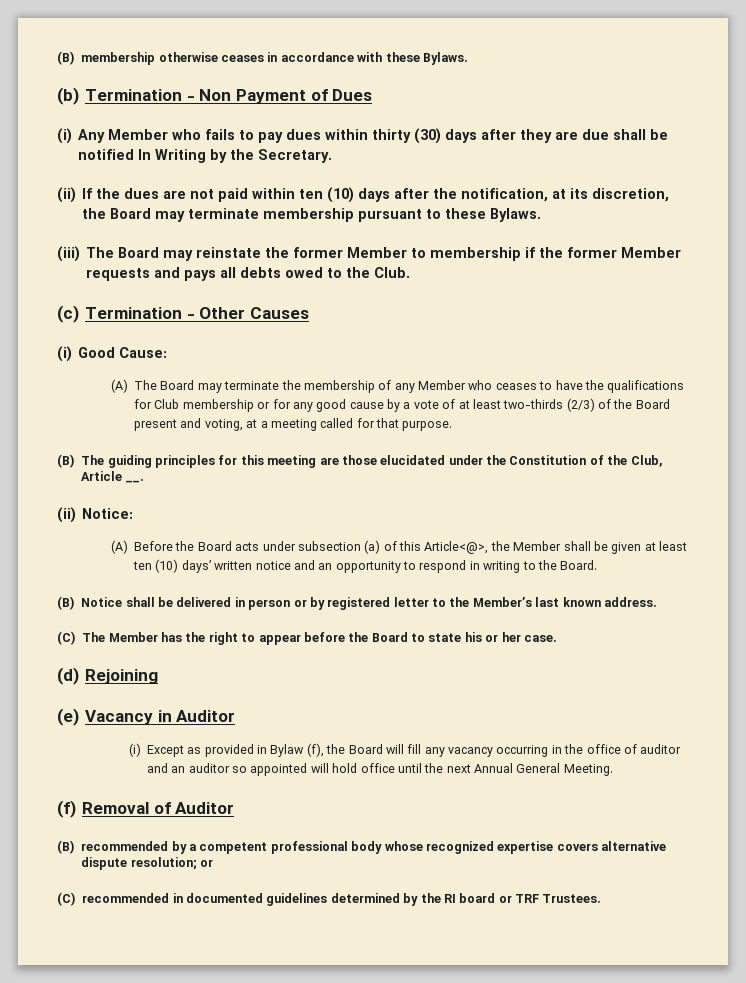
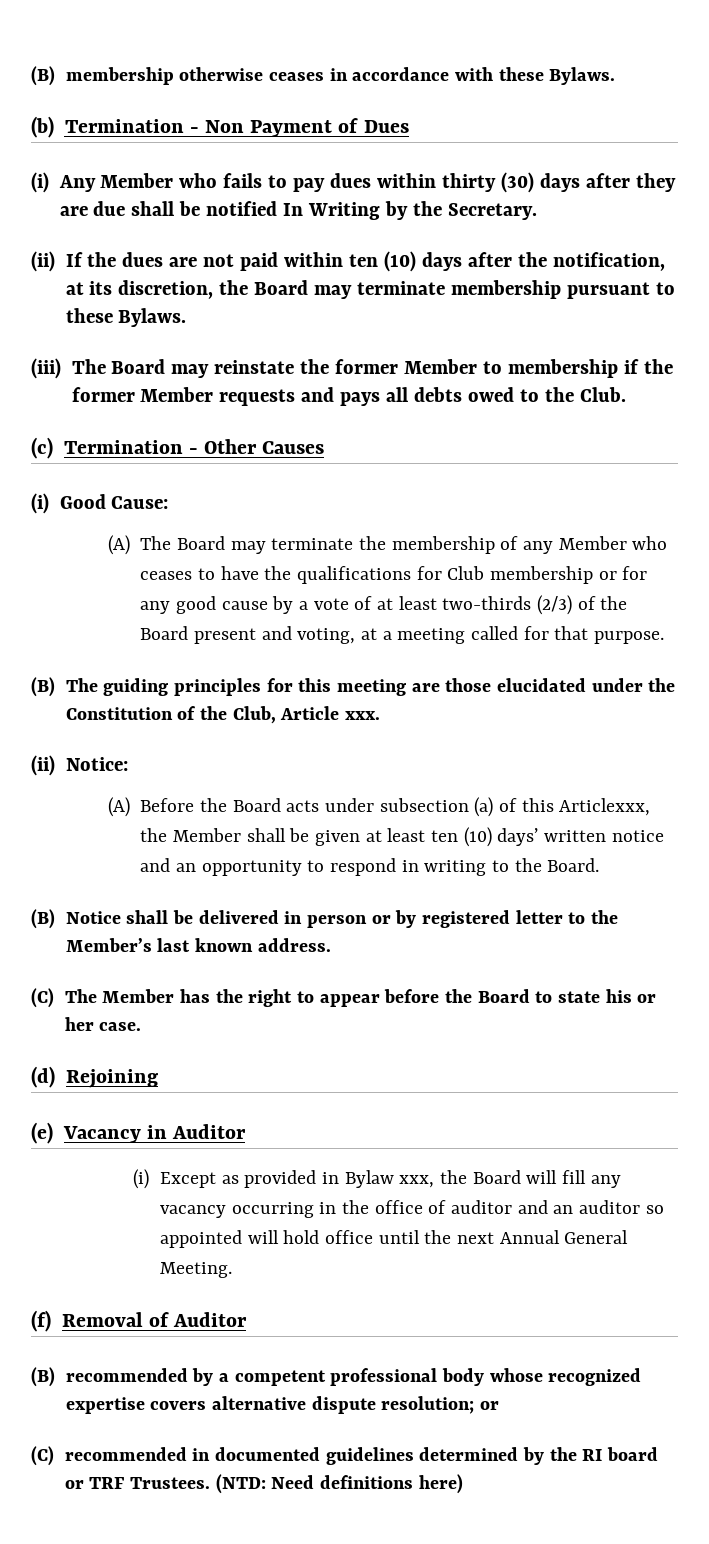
[125,478,144,483] __. -> [344,711,380,720] xxx.
[424,541,489,554] Article<@>, -> [559,798,651,816] Articlexxx,
[306,743,324,757] (f), -> [399,1175,435,1188] xxx,
(602, 898) none -> [215,1474,463,1494] (NTD: Need definitions here)

